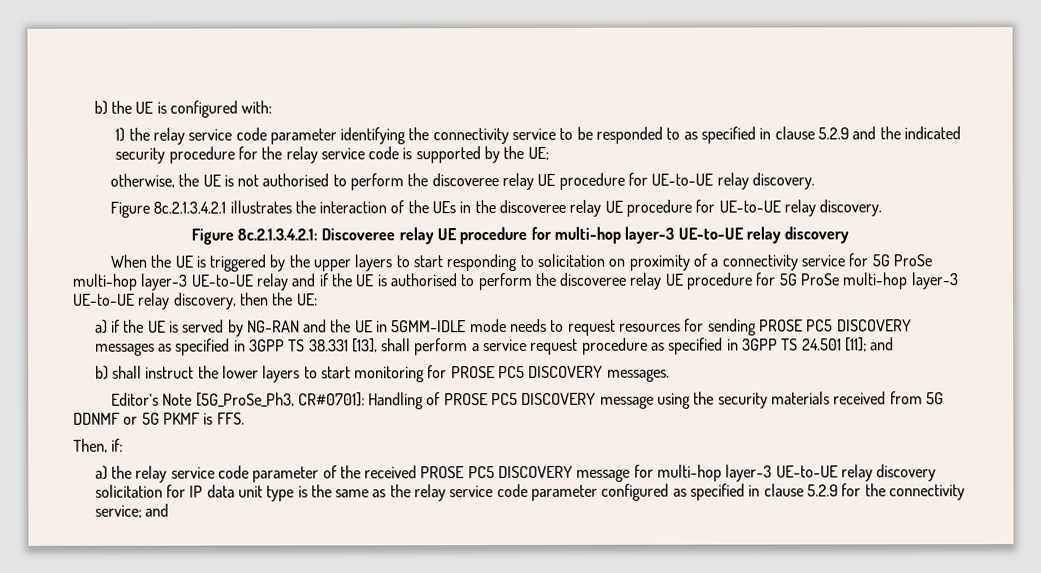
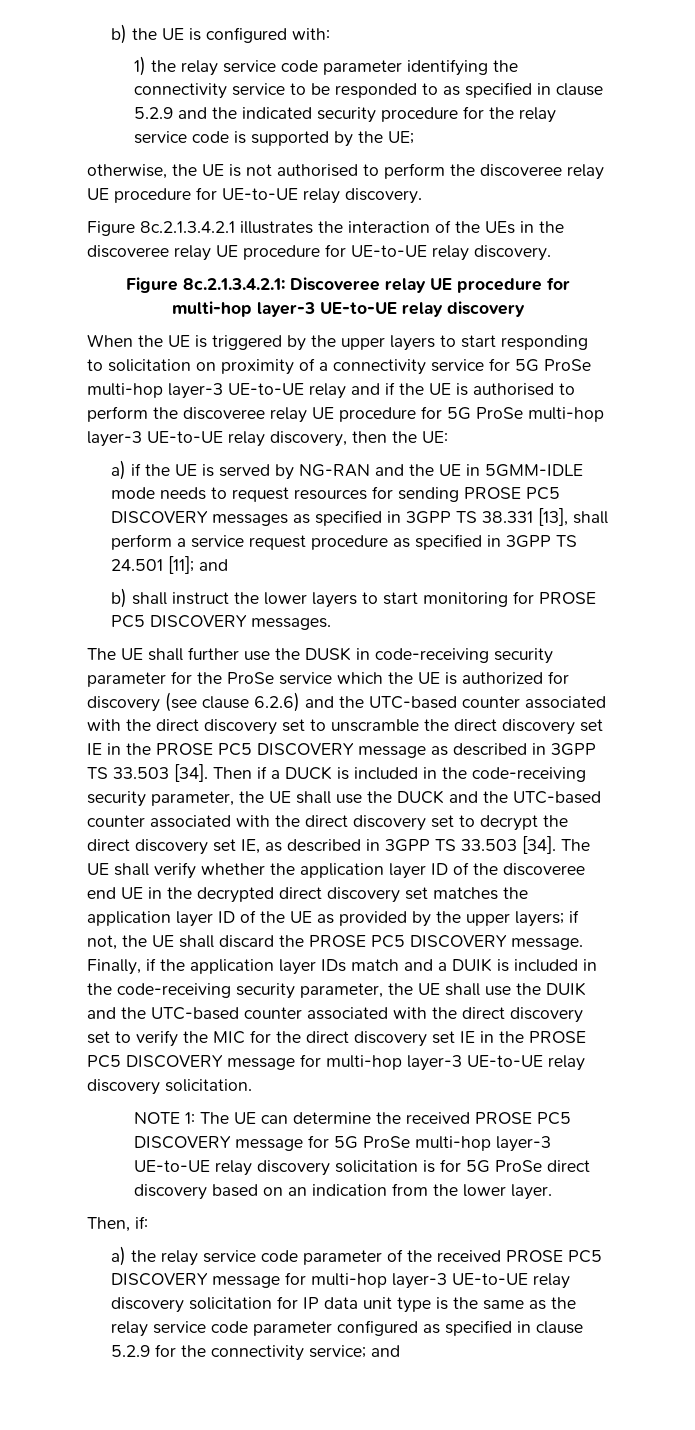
[110,391,944,410] [73,412,245,425] Editor’s Note [5G_ProSe_Ph3, CR#0701]: Handling of PROSE PC5 DISCOVERY message using the security materials received from 5G DDNMF or 5G PKMF is FFS. -> [87,647,553,664] [87,671,569,687] [87,692,606,712] [87,719,603,735] [87,743,596,758] [87,764,586,782] [87,790,601,807] [87,815,568,831] [87,836,590,855] [87,862,585,879] [87,887,528,903] [87,910,579,927] [87,935,583,950] [87,958,597,975] [87,982,586,999] [87,1007,583,1023] [87,1030,586,1047] [87,1054,585,1071] [87,1079,252,1095] [134,1112,572,1125] [134,1135,552,1152] [134,1159,591,1176] [134,1183,553,1200] The UE shall further use the DUSK in code-receiving security parameter for the ProSe service which the UE is authorized for discovery (see clause 6.2.6) and the UTC-based counter associated with the direct discovery set to unscramble the direct discovery set IE in the PROSE PC5 DISCOVERY message as described in 3GPP TS 33.503 [34]. Then if a DUCK is included in the code-receiving security parameter, the UE shall use the DUCK and the UTC-based counter associated with the direct discovery set to decrypt the direct discovery set IE, as described in 3GPP TS 33.503 [34]. The UE shall verify whether the application layer ID of the discoveree end UE in the decrypted direct discovery set matches the application layer ID of the UE as provided by the upper layers; if not, the UE shall discard the PROSE PC5 DISCOVERY message. Finally, if the application layer IDs match and a DUIK is included in the code-receiving security parameter, the UE shall use the DUIK and the UTC-based counter associated with the direct discovery set to verify the MIC for the direct discovery set IE in the PROSE PC5 DISCOVERY message for multi-hop layer-3 UE-to-UE relay discovery solicitation. // NOTE 1: The UE can determine the received PROSE PC5 DISCOVERY message for 5G ProSe multi-hop layer-3 UE-to-UE relay discovery solicitation is for 5G ProSe direct discovery based on an indication from the lower layer.

